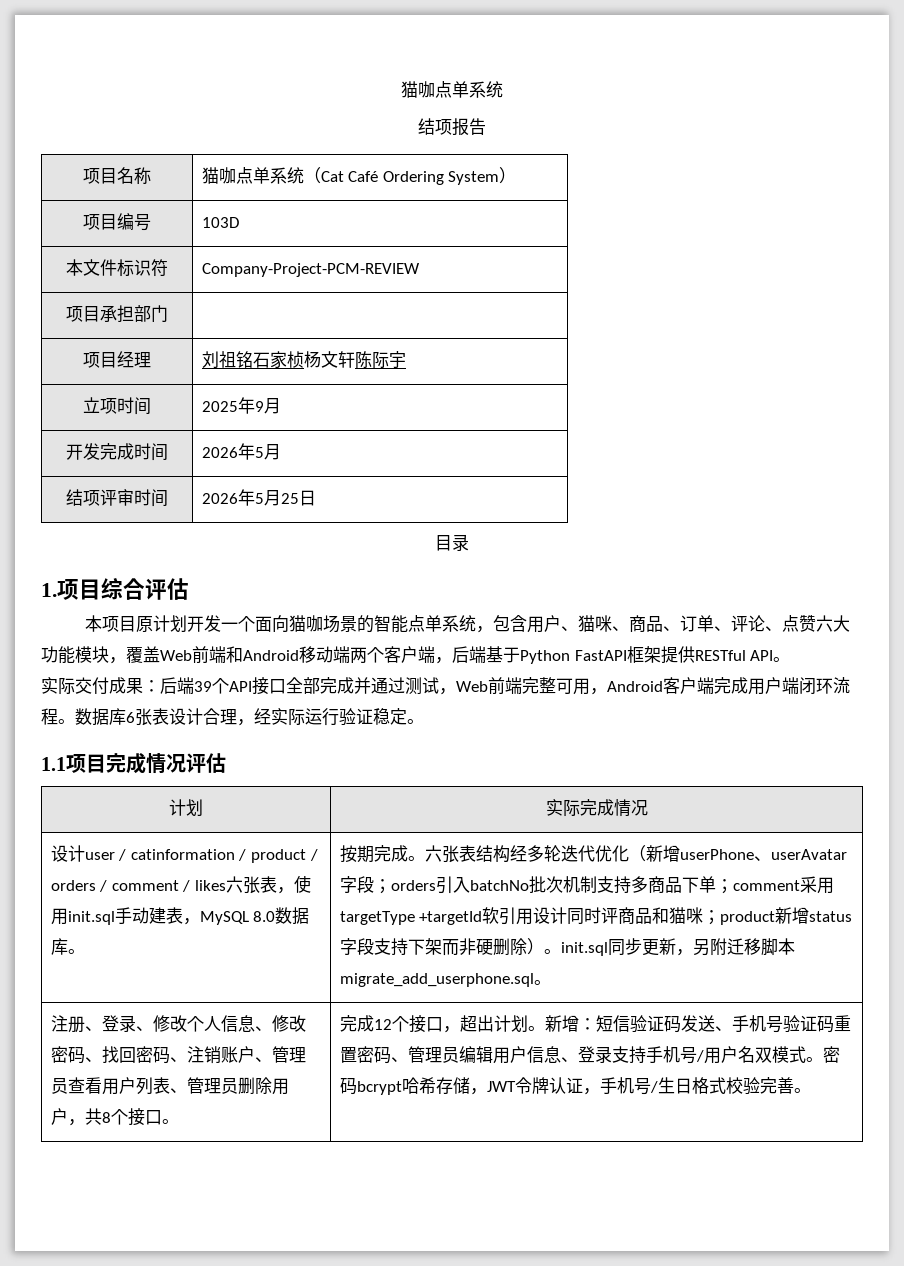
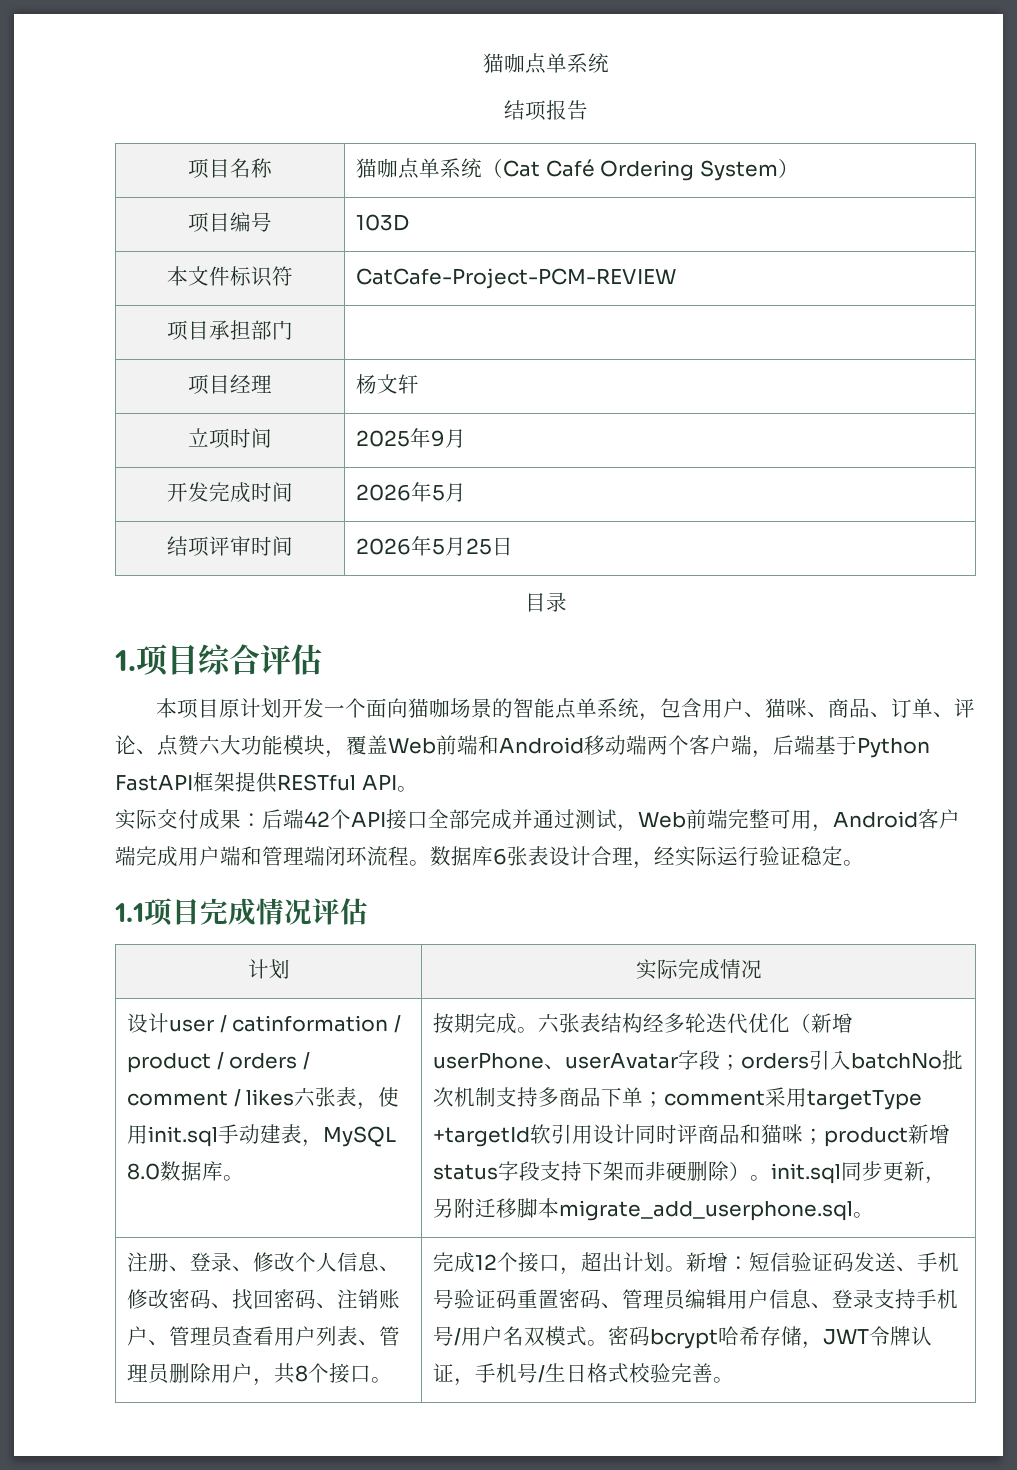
[201,263,420,277] Company-Project-PCM-REVIEW -> [356,268,677,289] CatCafe-Project-PCM-REVIEW
[201,351,304,369] 刘祖铭石家桢 -> (272, 384) none
[354,351,406,369] 陈际宇 -> (420, 384) none
[194,681,212,692] 39 -> [304,811,330,827] 42
(799, 685) none -> [241,846,325,866] 和管理端

